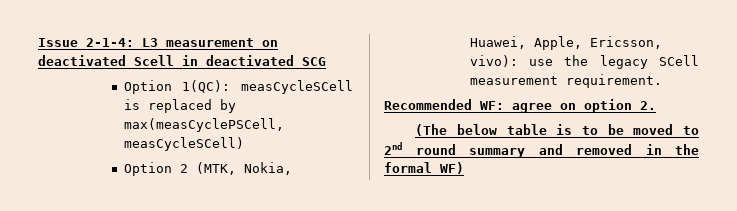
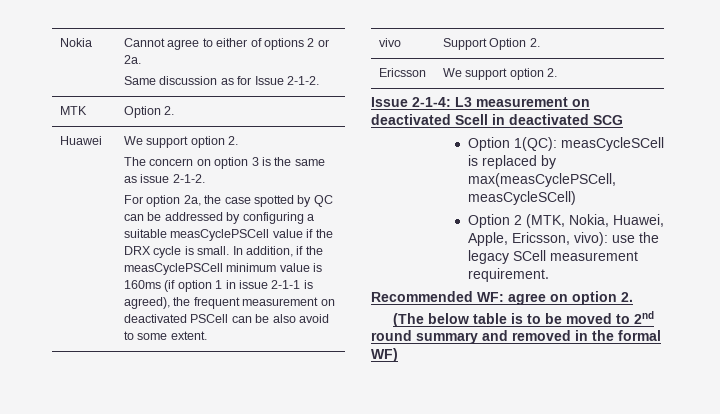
(38, 42) none -> [60,38,93,47] [124,38,329,50] [124,55,142,64] [124,76,319,85] [60,106,88,115] [124,106,175,118] [60,136,103,145] [124,136,239,148] [124,157,325,169] [124,174,205,183] [124,195,333,207] [124,212,314,224] [124,229,333,241] [124,246,323,258] [124,263,323,275] [124,280,313,292] [124,297,335,309] [124,314,329,323] [124,331,207,340] [379,38,402,47] [443,38,540,50] [379,68,427,77] [443,68,558,80] Nokia | Cannot agree to either of options 2 or 2a. // Same discussion as for Issue 2-1-2. // MTK | Option 2. // Huawei | We support option 2. // The concern on option 3 is the same as issue 2-1-2. // For option 2a, the case spotted by QC can be addressed by configuring a suitable measCyclePSCell value if the DRX cycle is small. In addition, if the measCyclePSCell minimum value is 160ms (if option 1 in issue 2-1-1 is agreed), the frequent measurement on deactivated PSCell can be also avoid to some extent. // vivo | Support Option 2. // Ericsson | We support option 2. //

